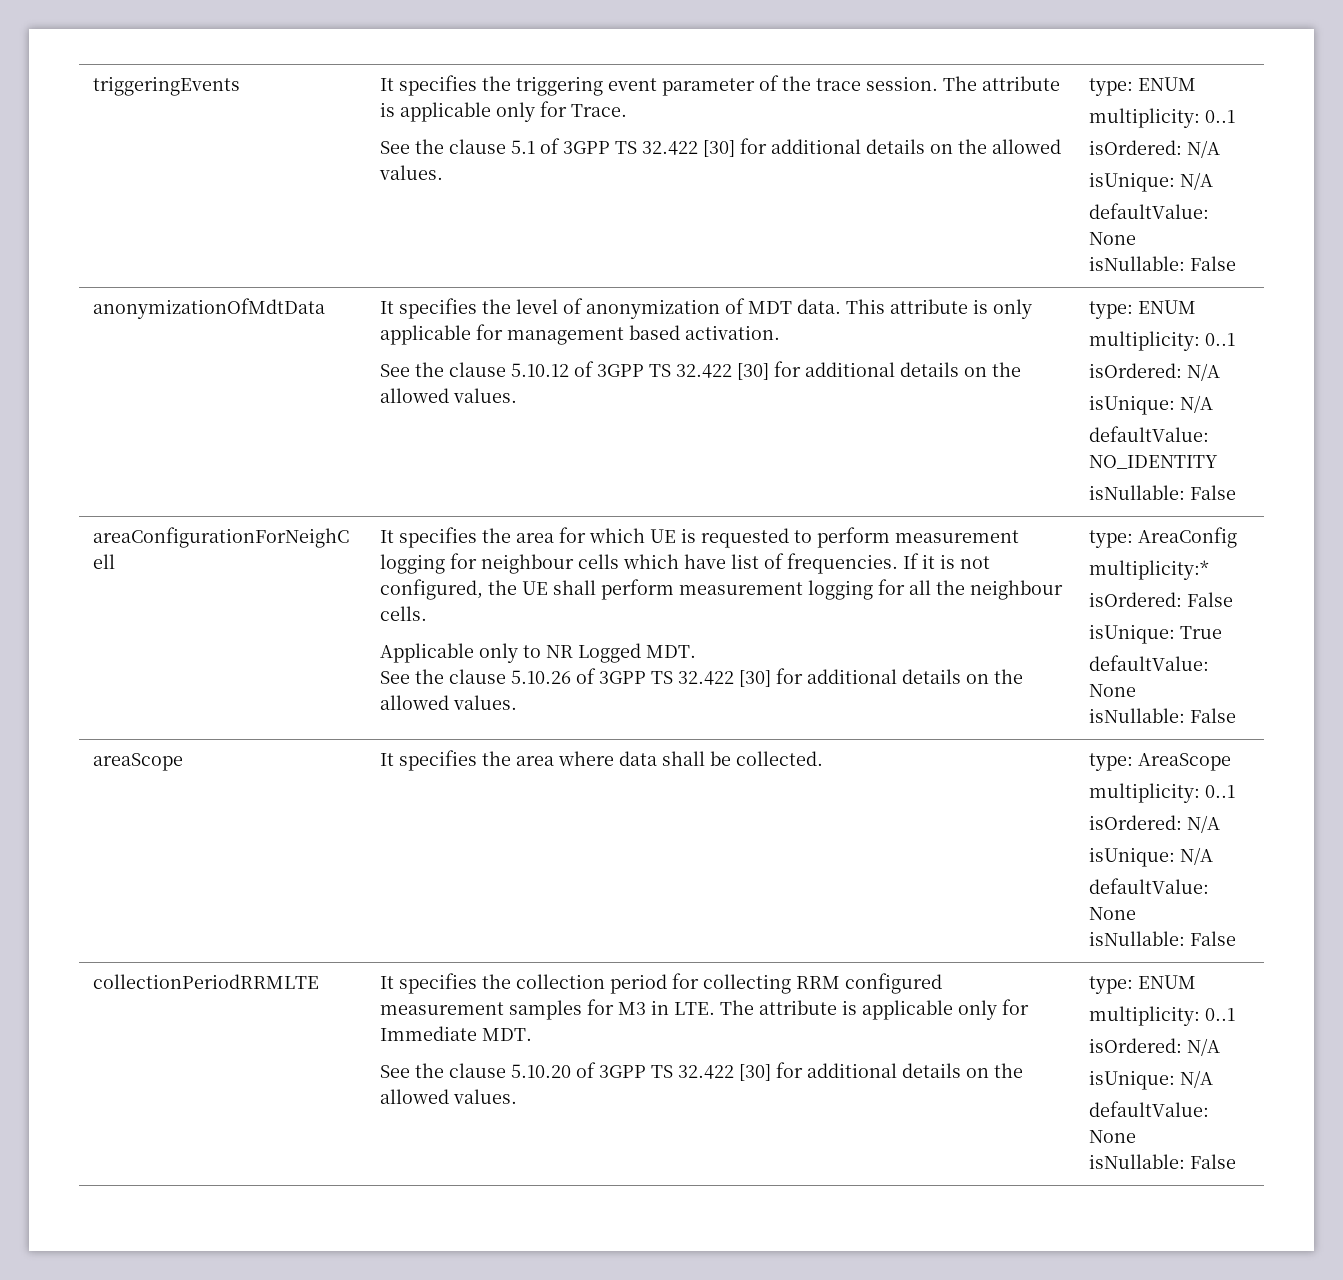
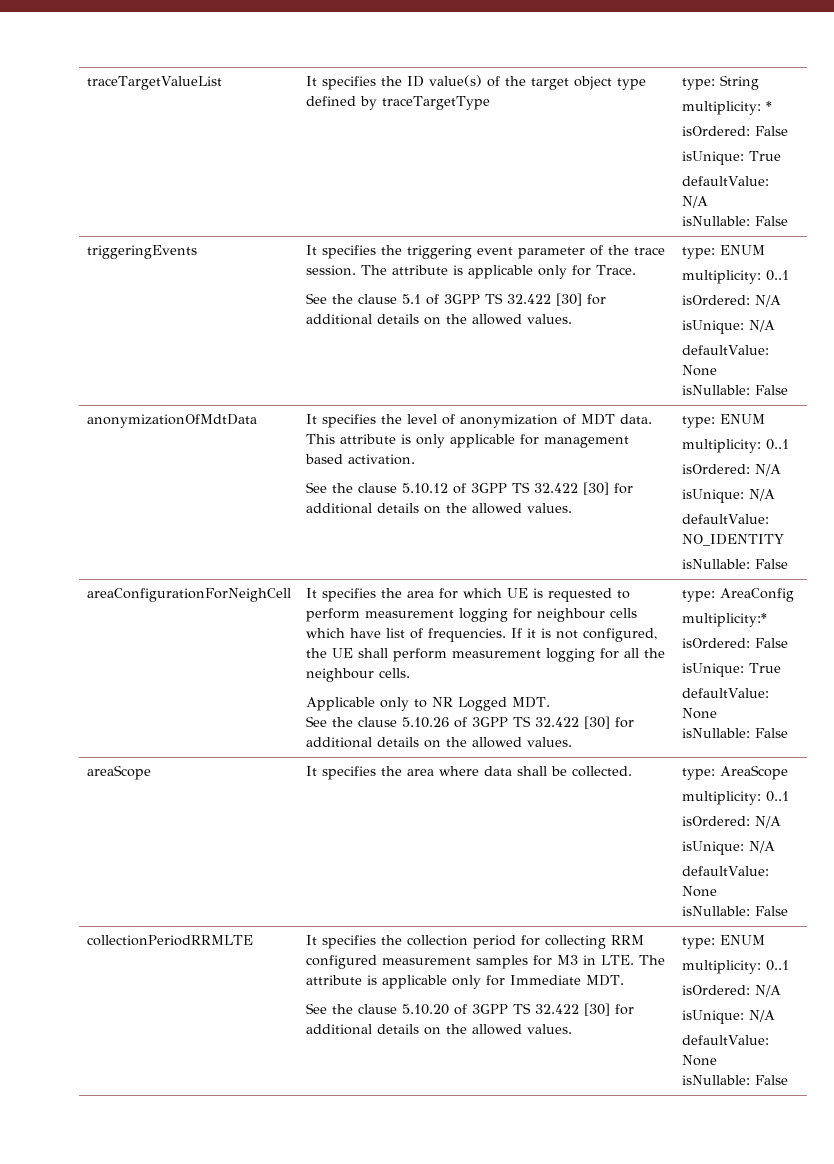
(92, 86) none -> [86,76,222,90] [305,75,646,90] [305,96,490,110] [681,75,759,90] [681,101,772,115] [681,126,788,136] [681,151,781,165] [681,176,769,186] [681,196,708,208] [681,216,788,226] traceTargetValueList | It specifies the ID value(s) of the target object type defined by traceTargetType | type: String // multiplicity: * // isOrdered: False // isUnique: True // defaultValue: N/A // isNullable: False //

